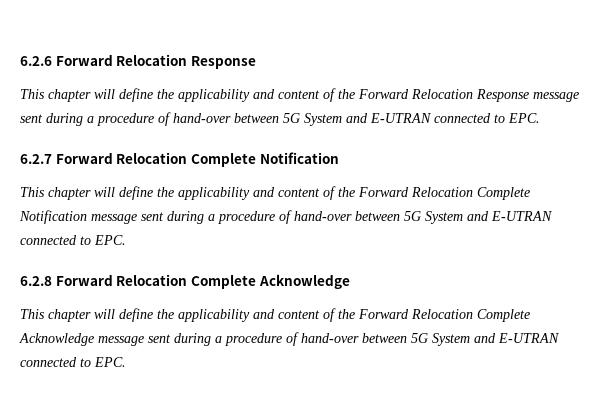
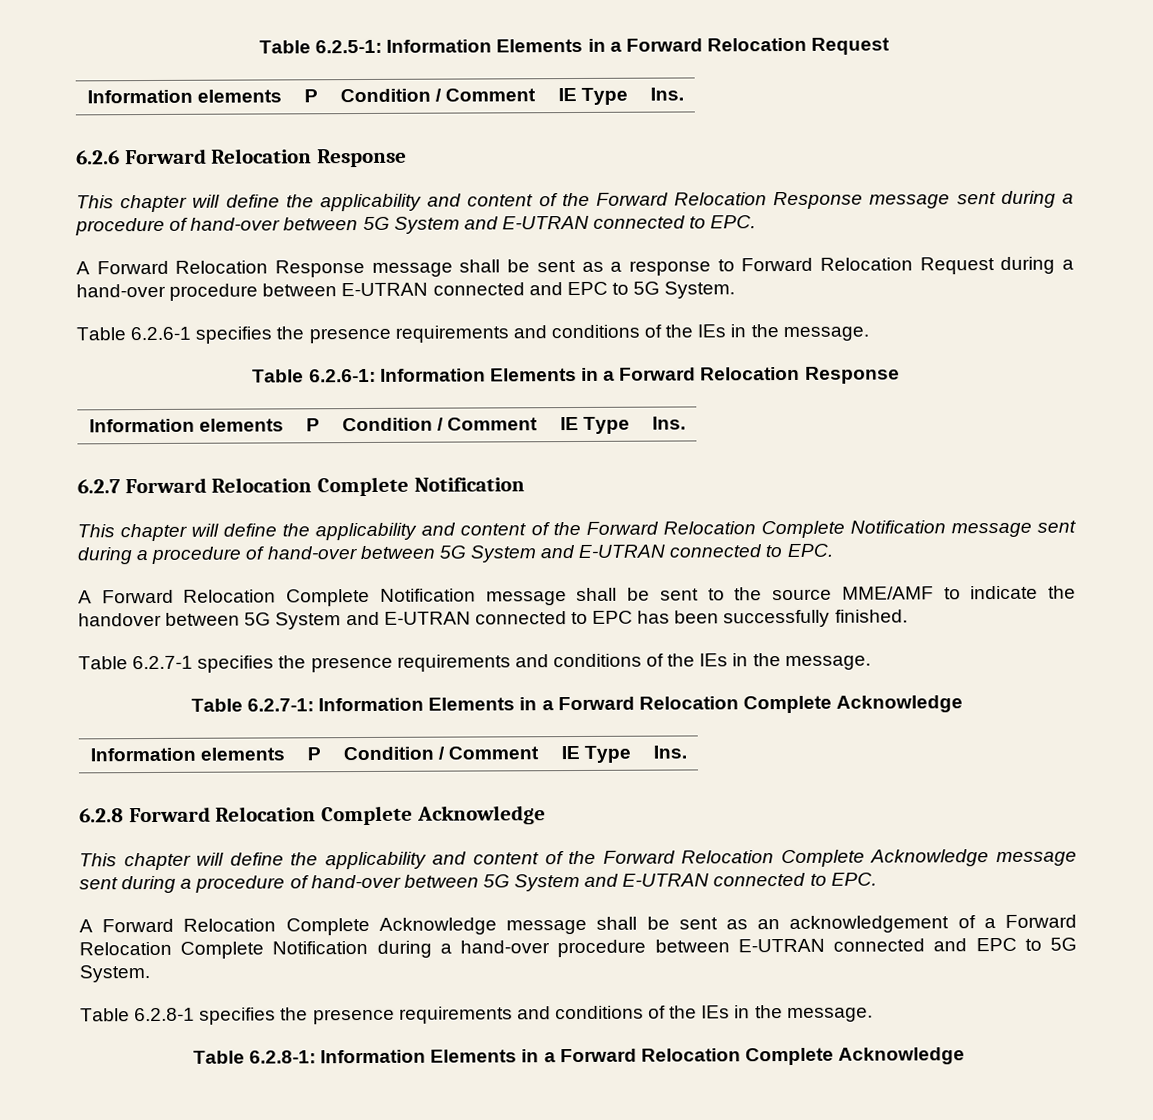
(20, 61) none -> [258,37,891,55] [86,89,283,104] [303,89,318,103] [339,88,537,103] [557,87,629,105] [649,87,684,101] Table 6.2.5-1: Information Elements in a Forward Relocation Request // Information elements | P | Condition / Comment | IE Type | Ins. //
(540, 118) none -> [76,256,1074,278] [76,281,736,301] [76,324,869,344] [252,366,900,384] [88,418,285,433] [305,418,320,432] [341,417,539,432] [559,416,631,434] [651,416,686,430] // A Forward Relocation Response message shall be sent as a response to Forward Relocation Request during a hand-over procedure between E-UTRAN connected and EPC to 5G System. // Table 6.2.6-1 specifies the presence requirements and conditions of the IEs in the message. // Table 6.2.6-1: Information Elements in a Forward Relocation Response // Information elements | P | Condition / Comment | IE Type | Ins.
(126, 240) none -> [78,585,1077,607] [78,609,908,630] [78,653,871,673] [190,695,964,714] [89,747,286,762] [306,747,321,761] [342,746,540,761] [560,745,632,763] [652,745,687,759] // A Forward Relocation Complete Notification message shall be sent to the source MME/AMF to indicate the handover between 5G System and E-UTRAN connected to EPC has been successfully finished. // Table 6.2.7-1 specifies the presence requirements and conditions of the IEs in the message. // Table 6.2.7-1: Information Elements in a Forward Relocation Complete Acknowledge // Information elements | P | Condition / Comment | IE Type | Ins.
(126, 362) none -> [79,914,1077,936] [79,937,1078,959] [79,965,150,983] [80,1005,873,1025] [192,1047,966,1066] // A Forward Relocation Complete Acknowledge message shall be sent as an acknowledgement of a Forward Relocation Complete Notification during a hand-over procedure between E-UTRAN connected and EPC to 5G System. // Table 6.2.8-1 specifies the presence requirements and conditions of the IEs in the message. // Table 6.2.8-1: Information Elements in a Forward Relocation Complete Acknowledge

